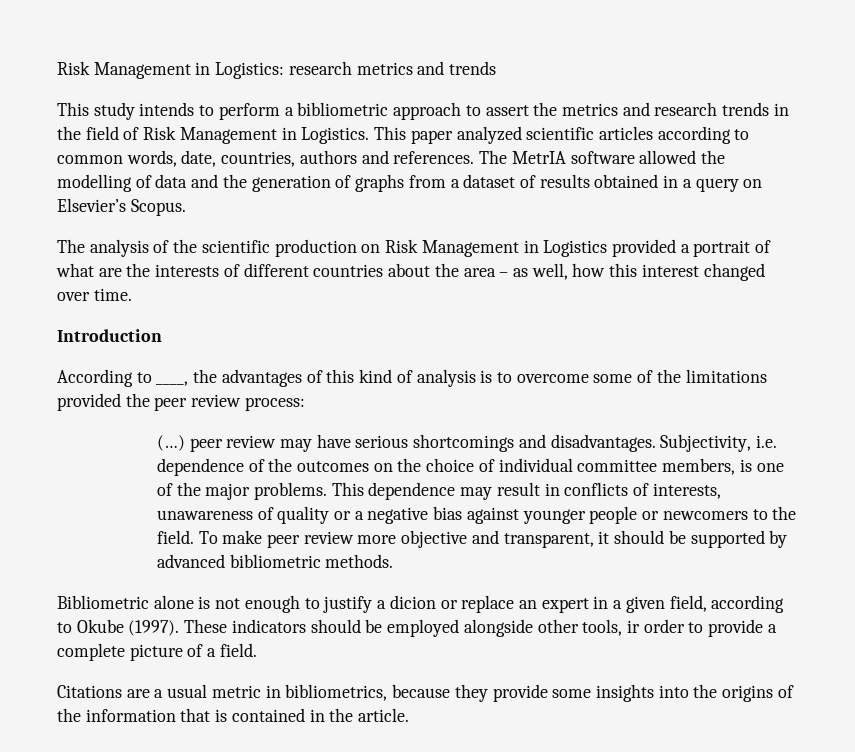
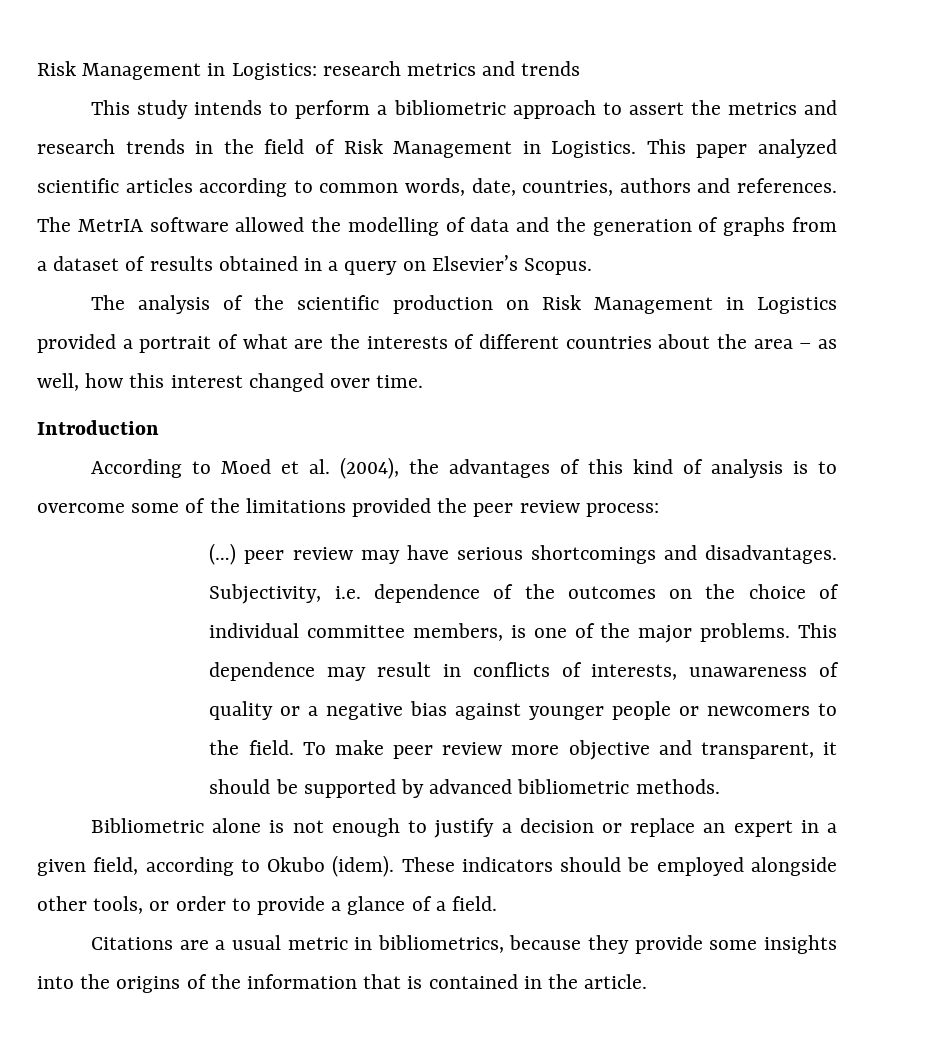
[156,381,189,386] ____, -> [221,457,400,479] Moed et al. (2004),
[389,595,436,609] dicion -> [519,818,594,833] decision
[76,619,180,636] Okube (1997). -> [267,855,395,877] Okubo (idem).
[626,620,640,633] ir -> [149,901,170,911] or
[57,643,183,661] complete picture -> [347,896,406,915] glance

